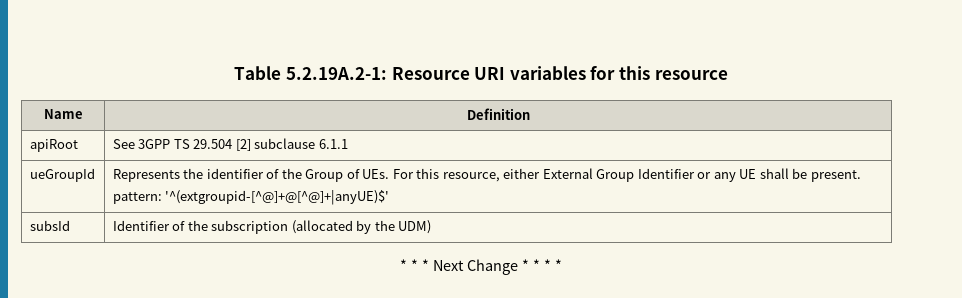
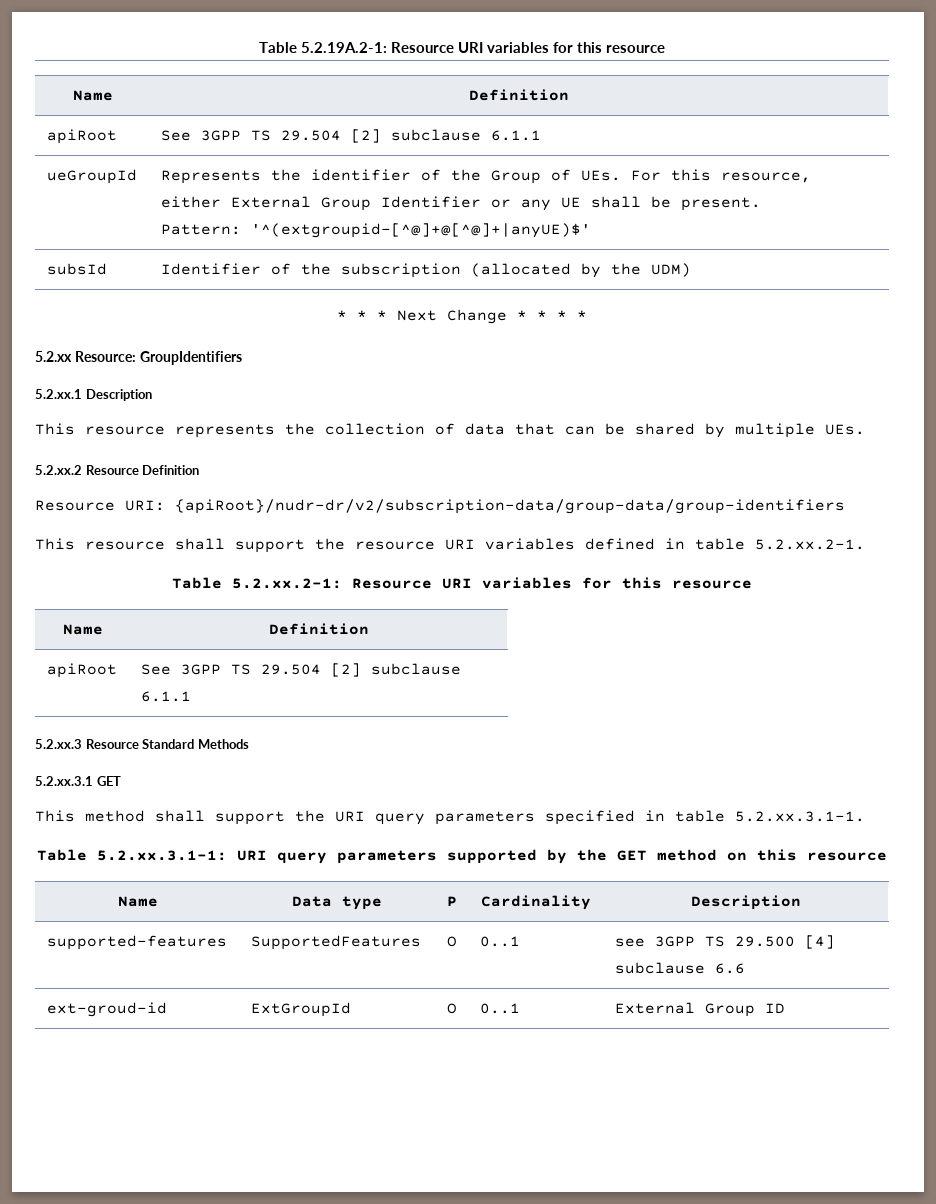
[112,192,162,204] pattern: -> [160,224,241,235] Pattern:
(562, 265) none -> [35,351,242,365] [35,389,152,401] [35,423,865,438] [35,465,200,475] [35,499,845,514] [35,538,865,553] [172,577,752,589] [62,624,103,635] [268,623,369,635] [46,663,117,678] [140,663,461,677] [140,691,191,702] [35,739,249,749] [35,776,121,786] [35,810,865,825] [37,849,887,864] [117,896,158,907] [292,896,382,910] [446,896,457,906] [481,895,591,910] [691,895,801,910] [46,935,227,950] [250,935,421,950] [446,936,457,947] [479,936,520,947] [614,935,835,949] [614,962,745,974] [46,1002,167,1017] [250,1002,351,1017] [446,1003,457,1014] [479,1003,520,1014] [614,1002,785,1017] // 5.2.xx Resource: GroupIdentifiers // 5.2.xx.1 Description // This resource represents the collection of data that can be shared by multiple UEs. // 5.2.xx.2 Resource Definition // Resource URI: {apiRoot}/nudr-dr/v2/subscription-data/group-data/group-identifiers // This resource shall support the resource URI variables defined in table 5.2.xx.2-1. // Table 5.2.xx.2-1: Resource URI variables for this resource // Name | Definition // apiRoot | See 3GPP TS 29.504 [2] subclause 6.1.1 // 5.2.xx.3 Resource Standard Methods // 5.2.xx.3.1 GET // This method shall support the URI query parameters specified in table 5.2.xx.3.1-1. // Table 5.2.xx.3.1-1: URI query parameters supported by the GET method on this resource // Name | Data type | P | Cardinality | Description // supported-features | SupportedFeatures | O | 0..1 | see 3GPP TS 29.500 [4] subclause 6.6 // ext-groud-id | ExtGroupId | O | 0..1 | External Group ID

